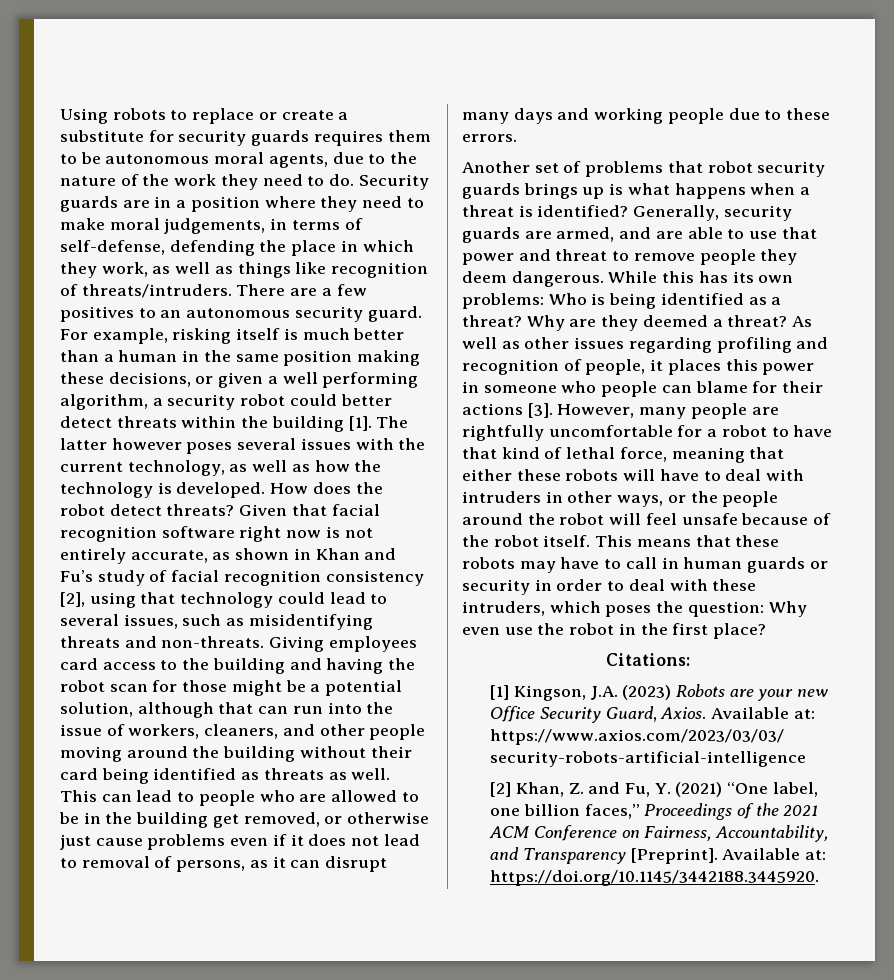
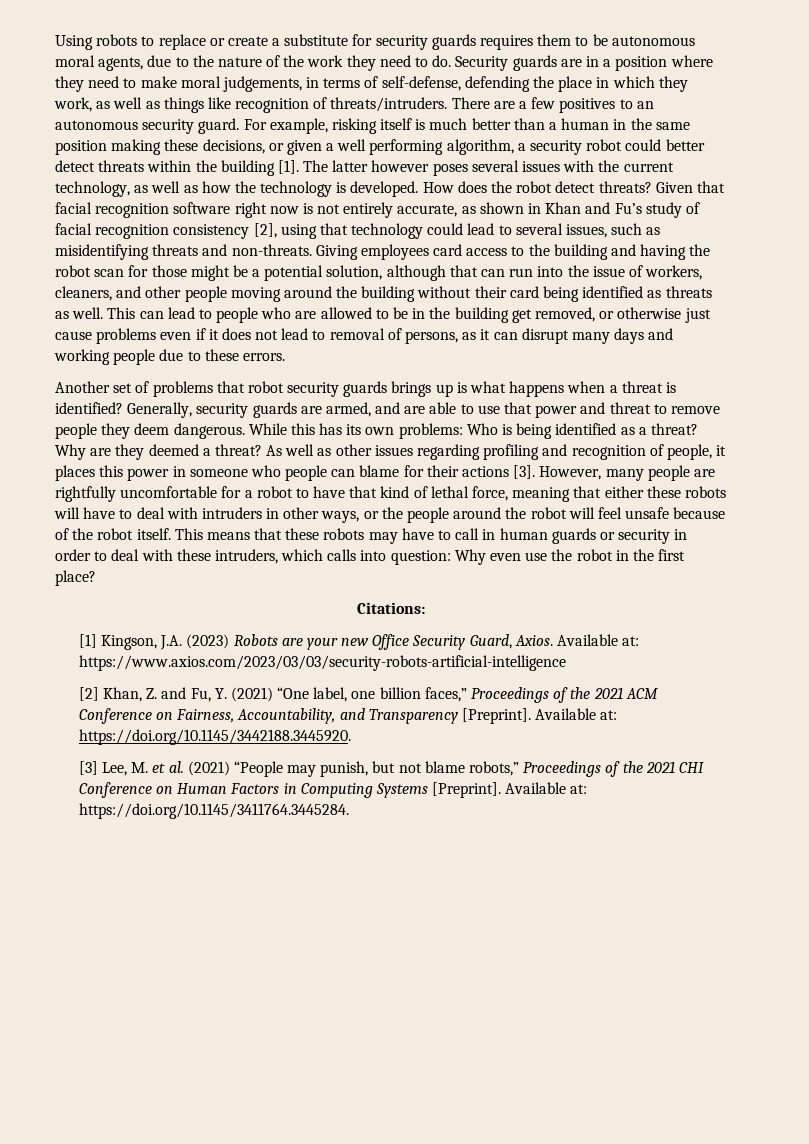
[605,601,684,617] poses the -> [327,549,387,561] calls into
(820, 878) none -> [78,761,704,777] [78,782,588,798] [78,803,349,819] // [3] Lee, M. et al. (2021) “People may punish, but not blame robots,” Proceedings of the 2021 CHI Conference on Human Factors in Computing Systems [Preprint]. Available at: https://doi.org/10.1145/3411764.3445284.

